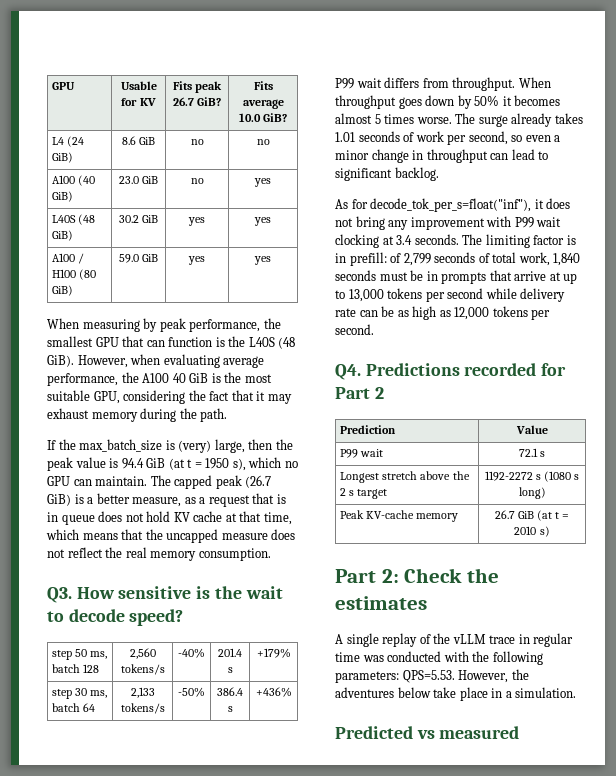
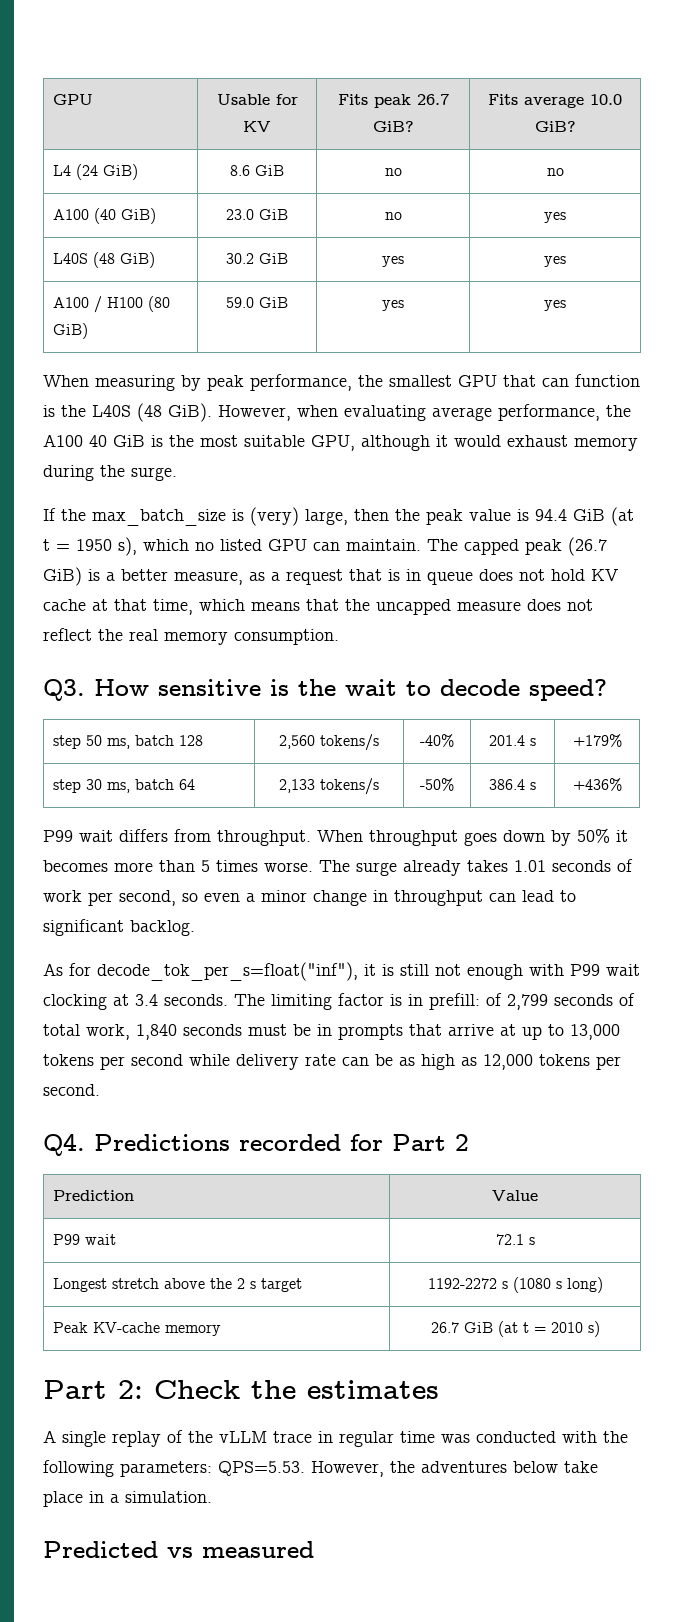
[123,390,292,404] considering the fact that it may -> [361,435,501,451] although it would
[200,408,228,422] path. -> [131,467,177,481] surge.
(298, 464) none -> [220,539,262,551] listed
[335,113,372,124] almost -> [114,860,195,872] more than
[546,198,571,209] [335,216,485,230] does not bring any improvement -> [382,964,523,980] is still not enough

